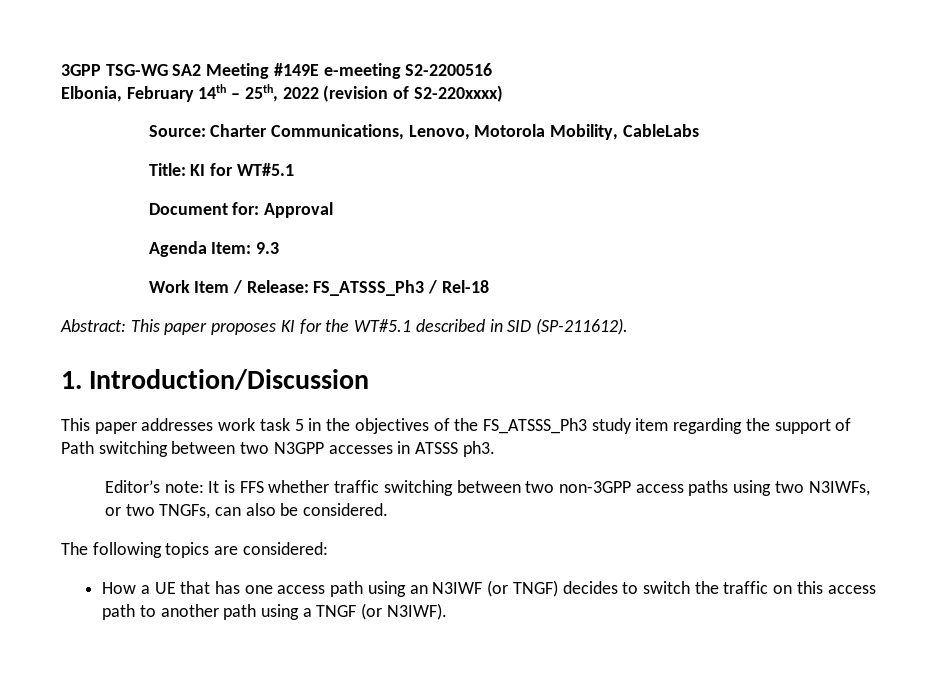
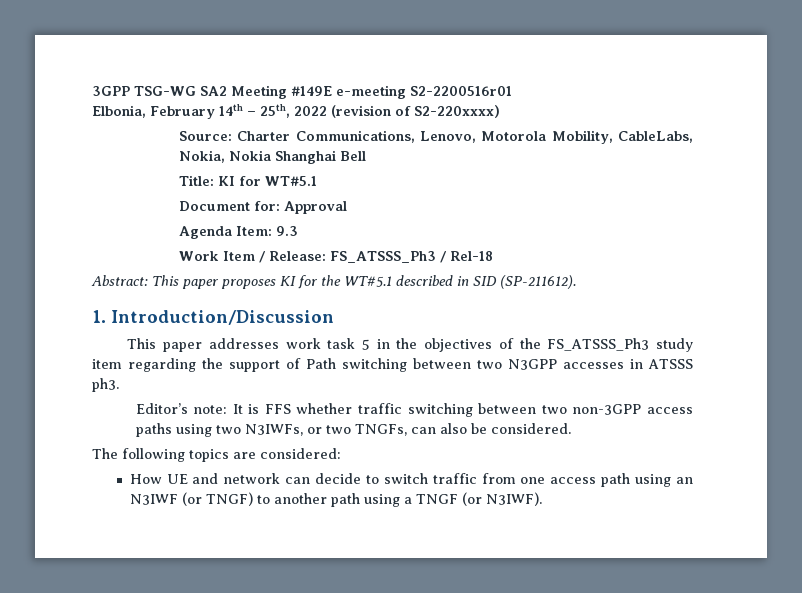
[405,63,493,76] S2-2200516 -> [410,86,512,96] S2-2200516r01
[622,124,699,137] CableLabs -> [618,131,693,143] [179,150,367,164] CableLabs, Nokia, Nokia Shanghai Bell
[140,581,241,594] a UE that has -> [166,473,516,484] UE and network can decide to switch traffic from
[562,581,876,594] [102,604,136,620] decides to switch the traffic on this access path -> (253, 499) none

